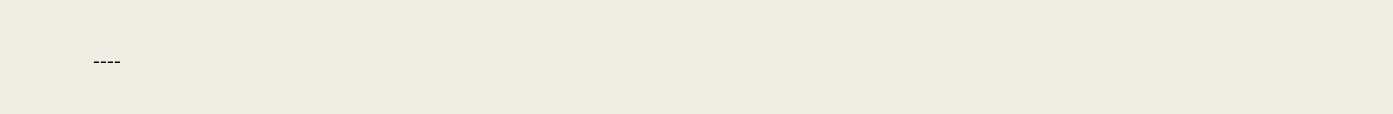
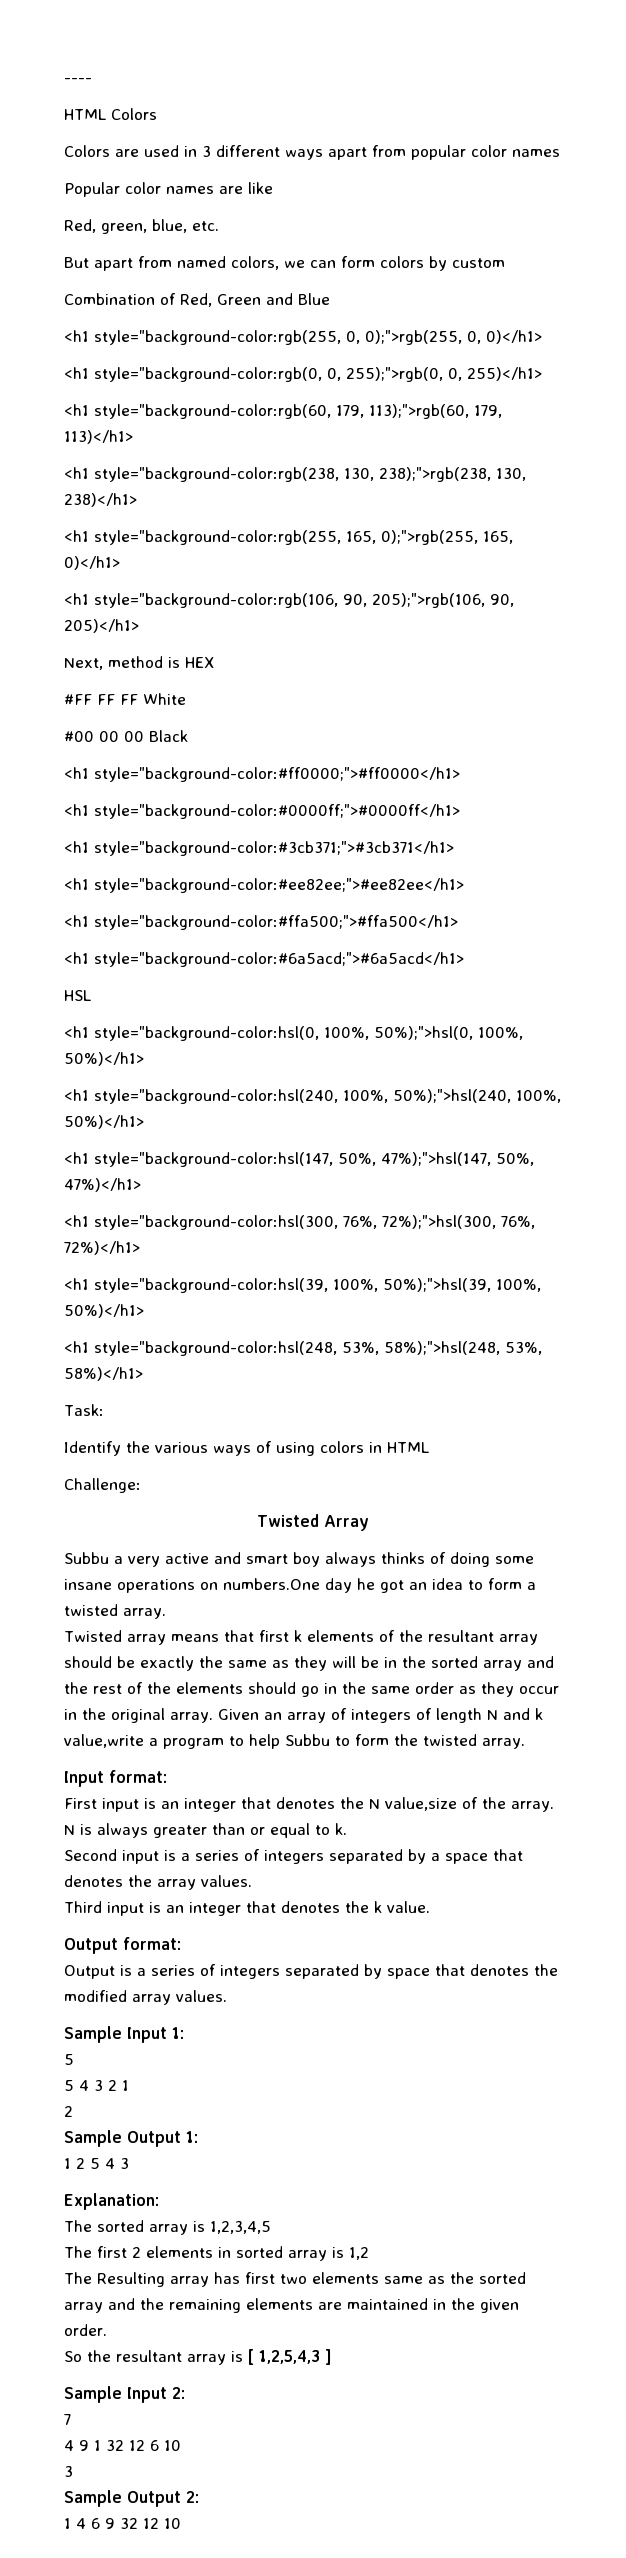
(121, 65) none -> [64,108,157,120] [64,145,560,160] [64,182,273,197] [64,219,219,234] [64,256,505,271] [64,293,330,307] [64,330,542,345] [64,367,542,382] [64,404,502,419] [64,430,133,444] [64,467,526,482] [64,493,137,507] [64,530,513,545] [64,556,120,570] [64,593,514,608] [64,619,139,633] [64,656,214,670] [64,693,186,705] [64,730,188,742] [64,767,460,782] [64,804,460,819] [64,841,454,856] [64,878,464,893] [64,915,458,930] [64,952,464,967] [64,990,91,1001] [64,1026,523,1041] [64,1052,144,1066] [64,1089,561,1104] [64,1115,144,1129] [64,1152,534,1167] [64,1178,141,1192] [64,1215,535,1230] [64,1241,140,1255] [64,1278,541,1293] [64,1304,144,1318] [64,1341,542,1356] [64,1367,143,1381] [64,1404,104,1416] [64,1441,429,1456] [64,1478,141,1493] [257,1514,369,1531] [64,1552,534,1567] [64,1578,536,1593] [64,1604,166,1619] [64,1630,538,1645] [64,1656,554,1671] [64,1682,559,1697] [64,1708,543,1723] [64,1734,525,1749] [64,1770,167,1787] [64,1797,554,1812] [64,1823,347,1838] [64,1849,523,1864] [64,1875,252,1890] [64,1901,430,1916] [64,1937,181,1954] [64,1964,558,1979] [64,1990,227,2005] [64,2026,184,2043] [64,2054,74,2065] [64,2080,129,2091] [64,2106,73,2117] [64,2130,198,2147] [64,2158,129,2169] [64,2193,159,2210] [64,2220,271,2235] [64,2246,369,2261] [64,2272,526,2287] [64,2298,519,2313] [64,2324,107,2336] [64,2349,332,2365] [64,2386,185,2403] [64,2414,71,2425] [64,2440,181,2451] [64,2466,73,2477] [64,2490,199,2507] [64,2518,181,2529] // HTML Colors // Colors are used in 3 different ways apart from popular color names // Popular color names are like // Red, green, blue, etc. // But apart from named colors, we can form colors by custom // Combination of Red, Green and Blue // <h1 style="background-color:rgb(255, 0, 0);">rgb(255, 0, 0)</h1> // <h1 style="background-color:rgb(0, 0, 255);">rgb(0, 0, 255)</h1> // <h1 style="background-color:rgb(60, 179, 113);">rgb(60, 179, 113)</h1> // <h1 style="background-color:rgb(238, 130, 238);">rgb(238, 130, 238)</h1> // <h1 style="background-color:rgb(255, 165, 0);">rgb(255, 165, 0)</h1> // <h1 style="background-color:rgb(106, 90, 205);">rgb(106, 90, 205)</h1> // Next, method is HEX // #FF FF FF White // #00 00 00 Black // <h1 style="background-color:#ff0000;">#ff0000</h1> // <h1 style="background-color:#0000ff;">#0000ff</h1> // <h1 style="background-color:#3cb371;">#3cb371</h1> // <h1 style="background-color:#ee82ee;">#ee82ee</h1> // <h1 style="background-color:#ffa500;">#ffa500</h1> // <h1 style="background-color:#6a5acd;">#6a5acd</h1> // HSL // <h1 style="background-color:hsl(0, 100%, 50%);">hsl(0, 100%, 50%)</h1> // <h1 style="background-color:hsl(240, 100%, 50%);">hsl(240, 100%, 50%)</h1> // <h1 style="background-color:hsl(147, 50%, 47%);">hsl(147, 50%, 47%)</h1> // <h1 style="background-color:hsl(300, 76%, 72%);">hsl(300, 76%, 72%)</h1> // <h1 style="background-color:hsl(39, 100%, 50%);">hsl(39, 100%, 50%)</h1> // <h1 style="background-color:hsl(248, 53%, 58%);">hsl(248, 53%, 58%)</h1> // Task: // Identify the various ways of using colors in HTML // Challenge: // Twisted Array // Subbu a very active and smart boy always thinks of doing some insane operations on numbers.One day he got an idea to form a twisted array. // Twisted array means that first k elements of the resultant array should be exactly the same as they will be in the sorted array and the rest of the elements should go in the same order as they occur in the original array. Given an array of integers of length N and k value,write a program to help Subbu to form the twisted array. // Input format: // First input is an integer that denotes the N value,size of the array. N is always greater than or equal to k. // Second input is a series of integers separated by a space that denotes the array values. // Third input is an integer that denotes the k value. // Output format: // Output is a series of integers separated by space that denotes the modified array values. // Sample Input 1: // 5 // 5 4 3 2 1 // 2 // Sample Output 1: // 1 2 5 4 3 // Explanation: // The sorted array is 1,2,3,4,5 // The first 2 elements in sorted array is 1,2 // The Resulting array has first two elements same as the sorted array and the remaining elements are maintained in the given order. // So the resultant array is [ 1,2,5,4,3 ] // Sample Input 2: // 7 // 4 9 1 32 12 6 10 // 3 // Sample Output 2: // 1 4 6 9 32 12 10

